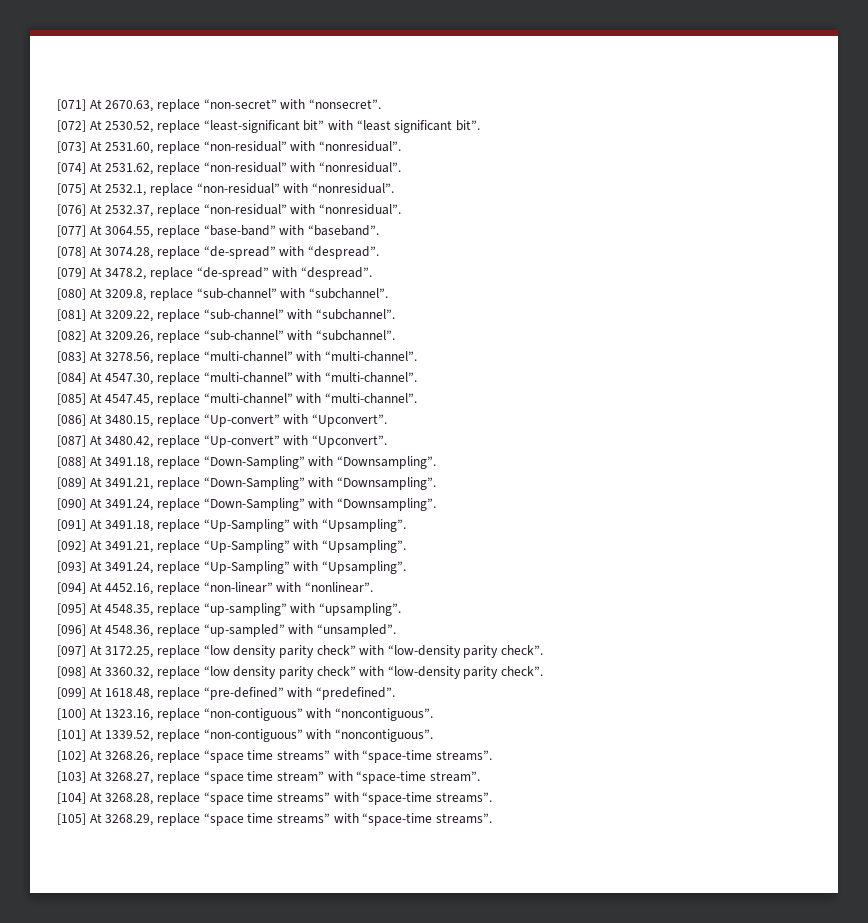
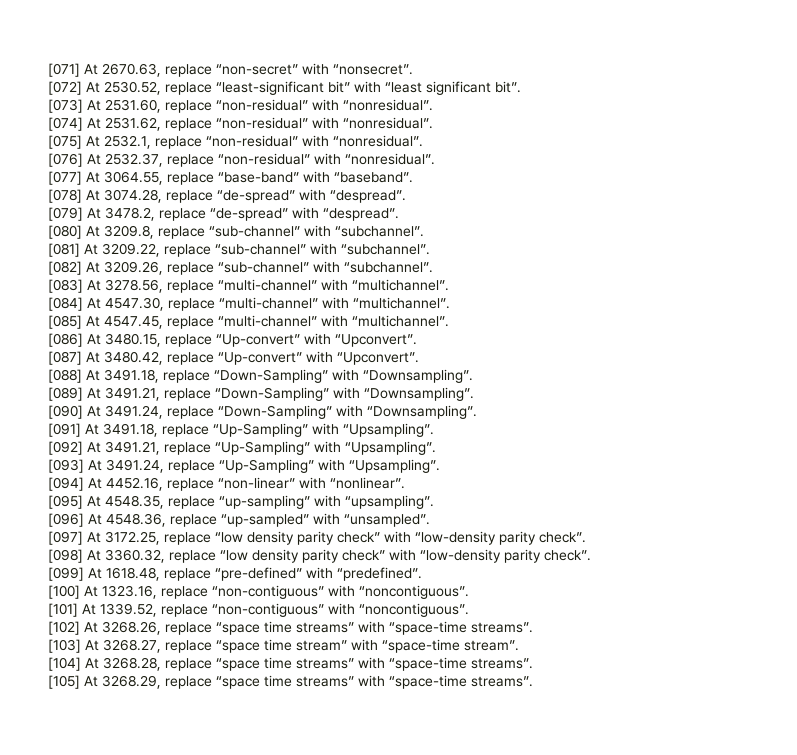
[324,351,417,362] “multi-channel”. -> [352,279,449,291] “multichannel”.
[324,372,417,383] “multi-channel”. -> [353,297,450,309] “multichannel”.
[324,393,417,404] “multi-channel”. -> [352,315,449,327] “multichannel”.

